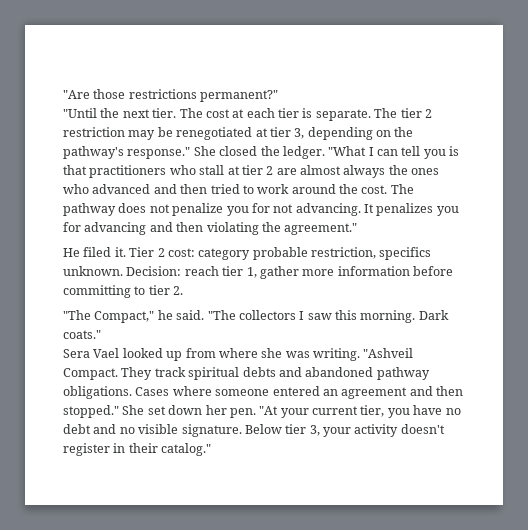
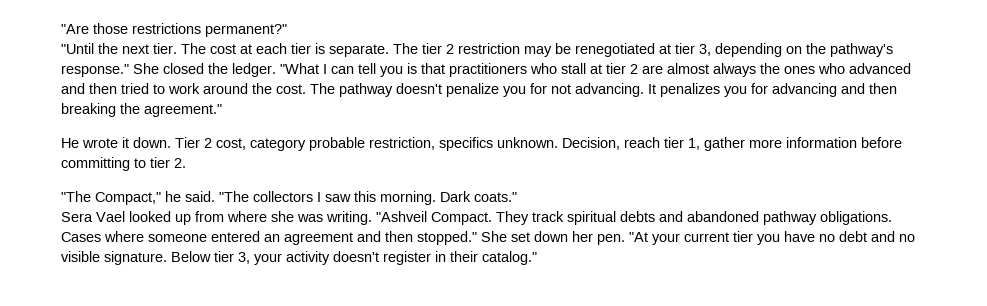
[118,203,170,213] does not -> [396,83,442,94] doesn't
[206,222,259,235] violating -> [61,103,116,117] breaking
[83,247,126,257] filed it. -> [82,137,171,148] wrote it down.
[167,248,195,257] cost: -> [216,138,246,150] cost,
[126,266,182,276] Decision: -> [562,137,620,150] Decision,
[360,405,385,417] tier, -> [733,231,753,242] tier

